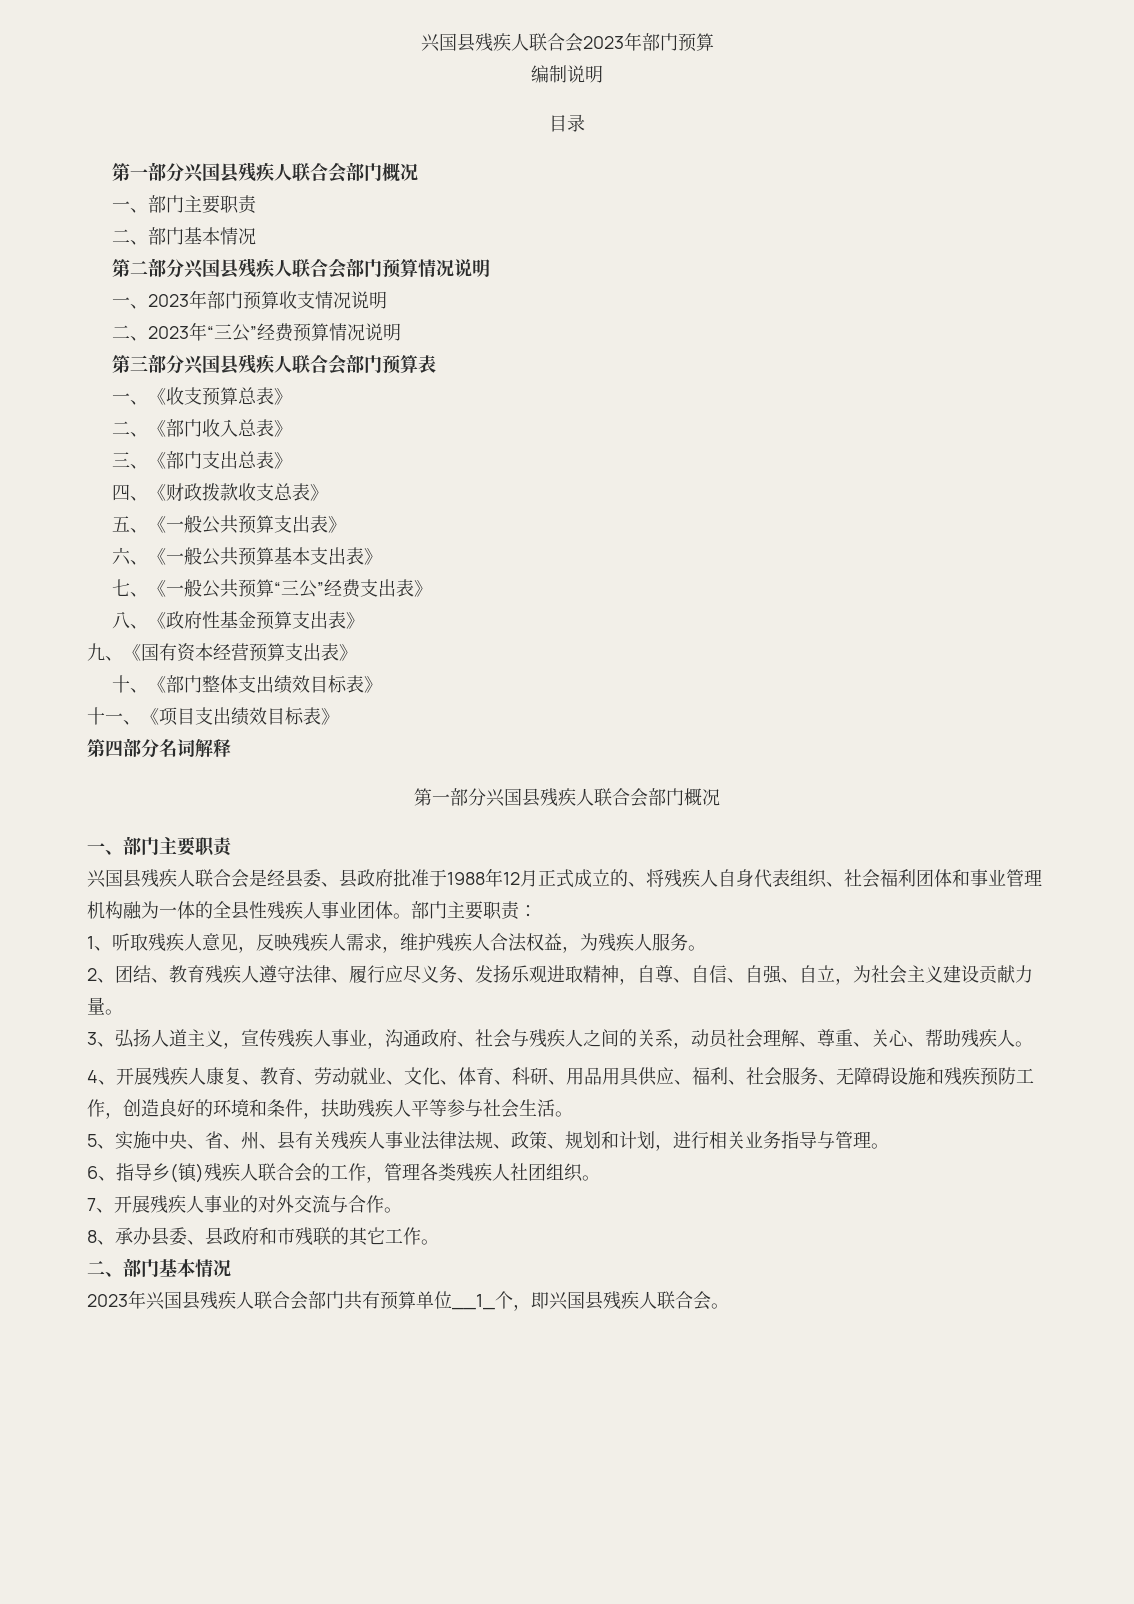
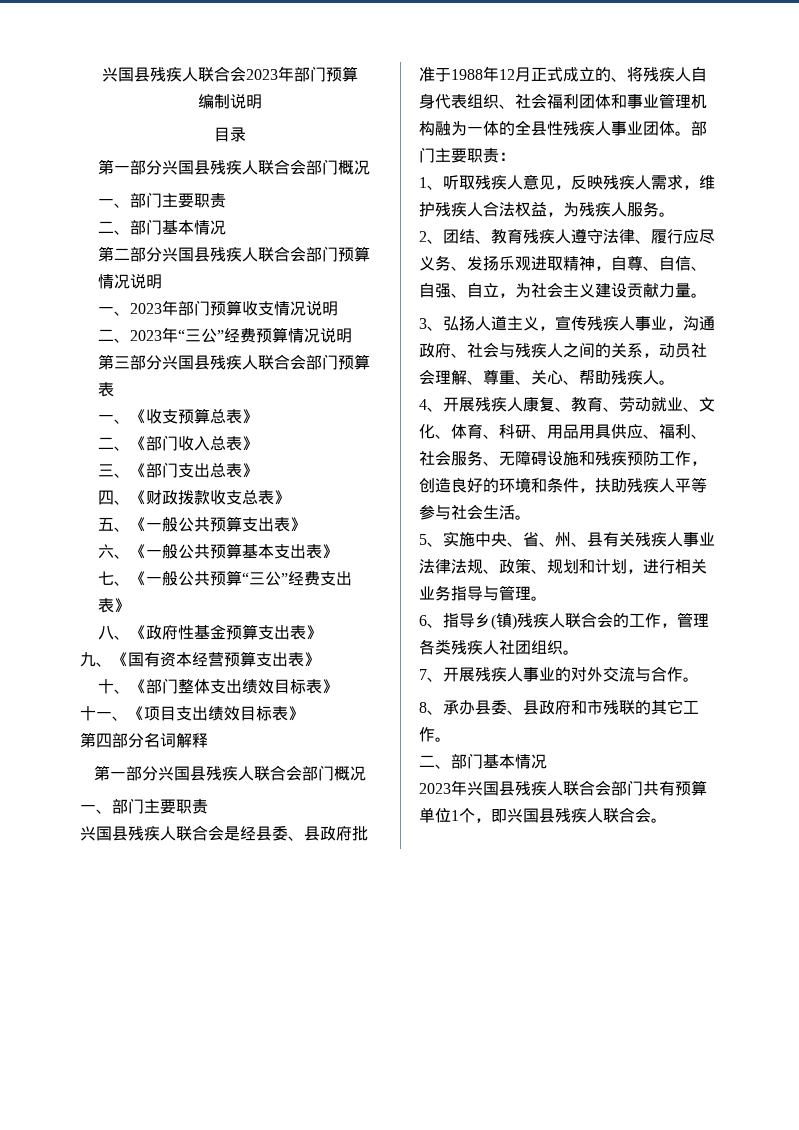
[452,1294,495,1310] __1_ -> [451,810,459,821] 1

